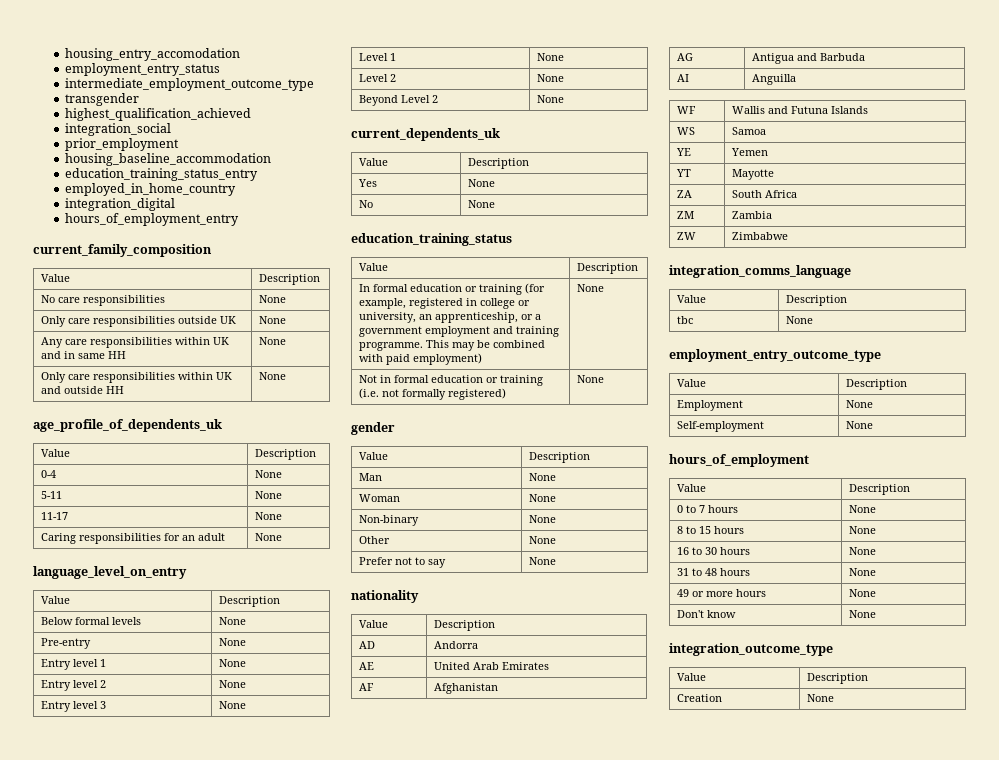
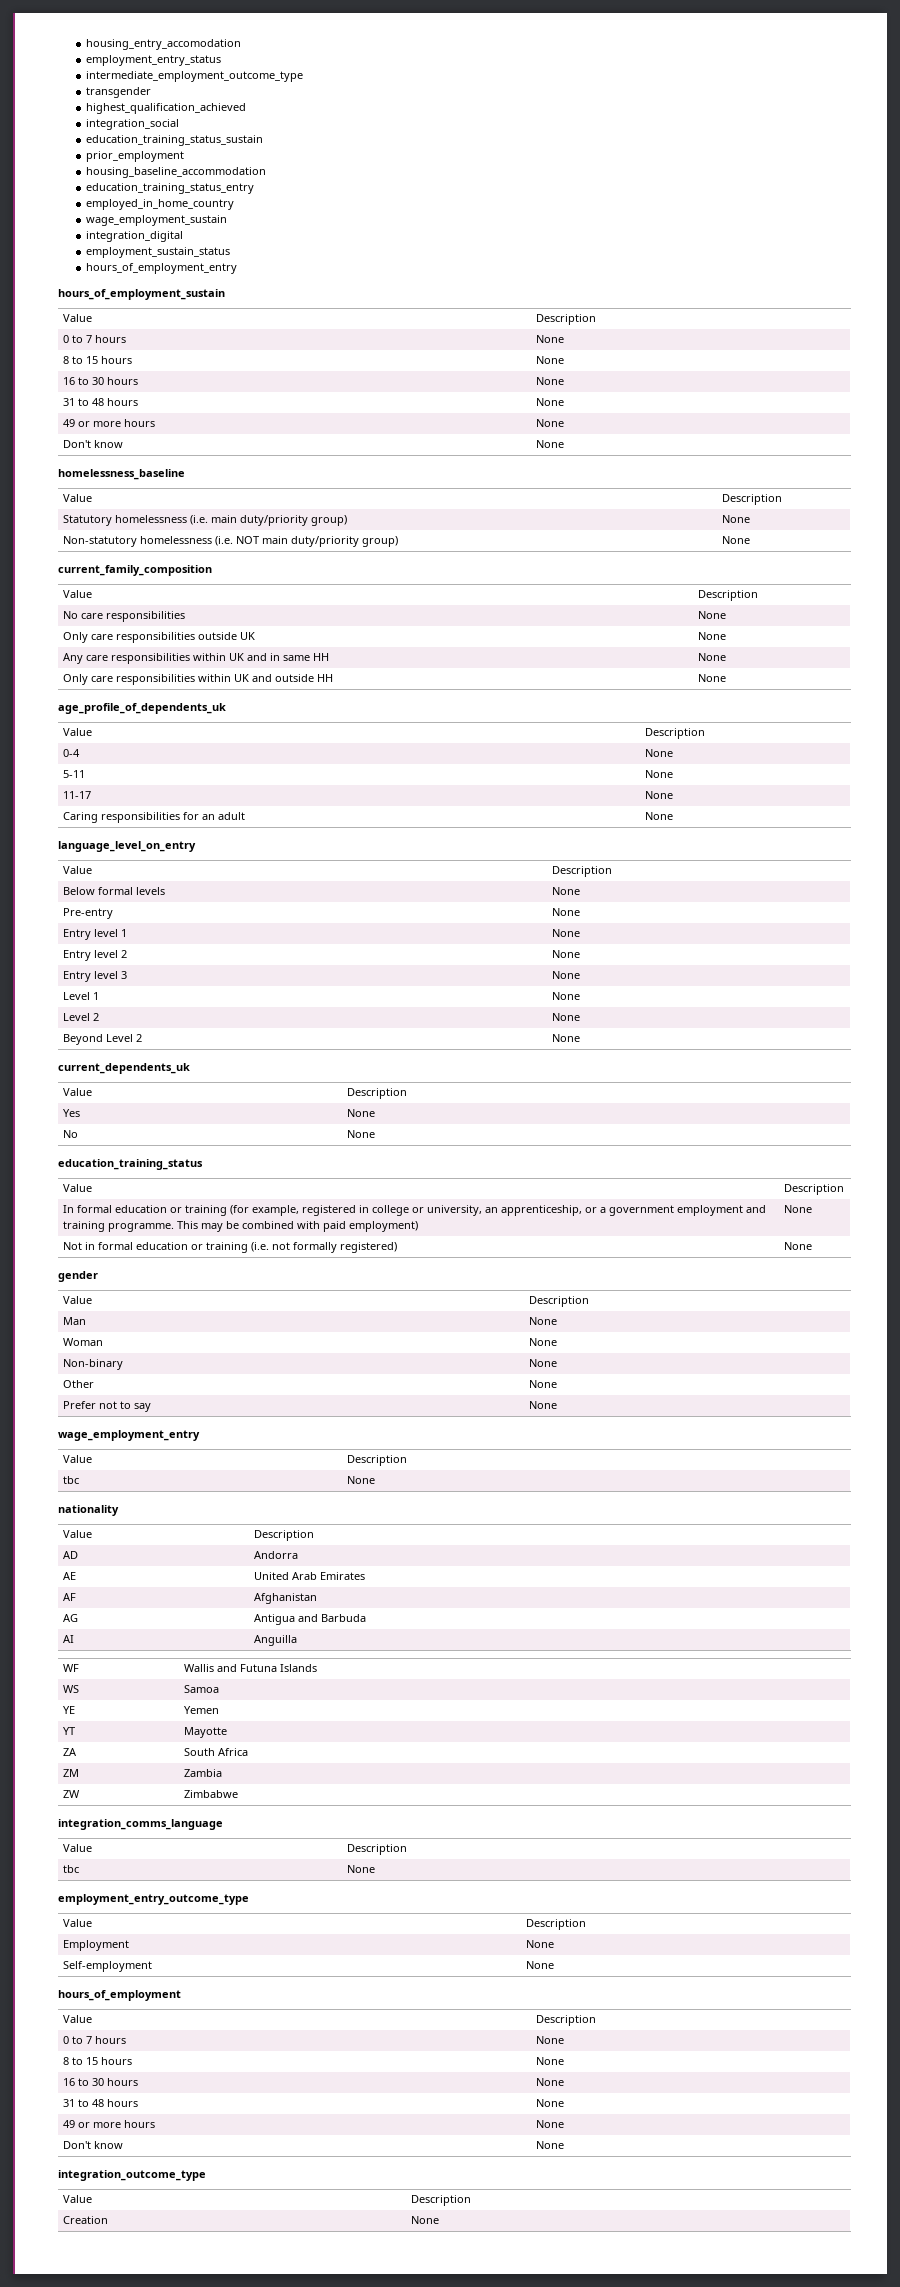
(171, 129) none -> [85,135,263,146] // education_training_status_sustain
(236, 189) none -> [85,215,227,226] // wage_employment_sustain
(175, 204) none -> [85,247,230,258] // employment_sustain_status
(239, 219) none -> [58,289,225,300] [62,314,92,322] [535,314,596,325] [62,335,126,343] [535,335,564,343] [62,356,132,364] [535,356,564,364] [62,377,138,385] [535,377,564,385] [62,398,138,406] [535,398,564,406] [62,419,155,427] [535,419,564,427] [62,440,123,448] [535,440,564,448] [58,469,185,480] [62,494,92,502] [721,494,782,505] [62,515,347,526] [721,515,750,523] [62,536,398,547] [721,536,750,544] // hours_of_employment_sustain // Value | Description // 0 to 7 hours | None // 8 to 15 hours | None // 16 to 30 hours | None // 31 to 48 hours | None // 49 or more hours | None // Don't know | None // homelessness_baseline // Value | Description // Statutory homelessness (i.e. main duty/priority group) | None // Non-statutory homelessness (i.e. NOT main duty/priority group) | None
(556, 561) none -> [58,1430,200,1441] [62,1455,92,1463] [346,1455,407,1466] [62,1476,79,1484] [346,1476,375,1484] // wage_employment_entry // Value | Description // tbc | None

